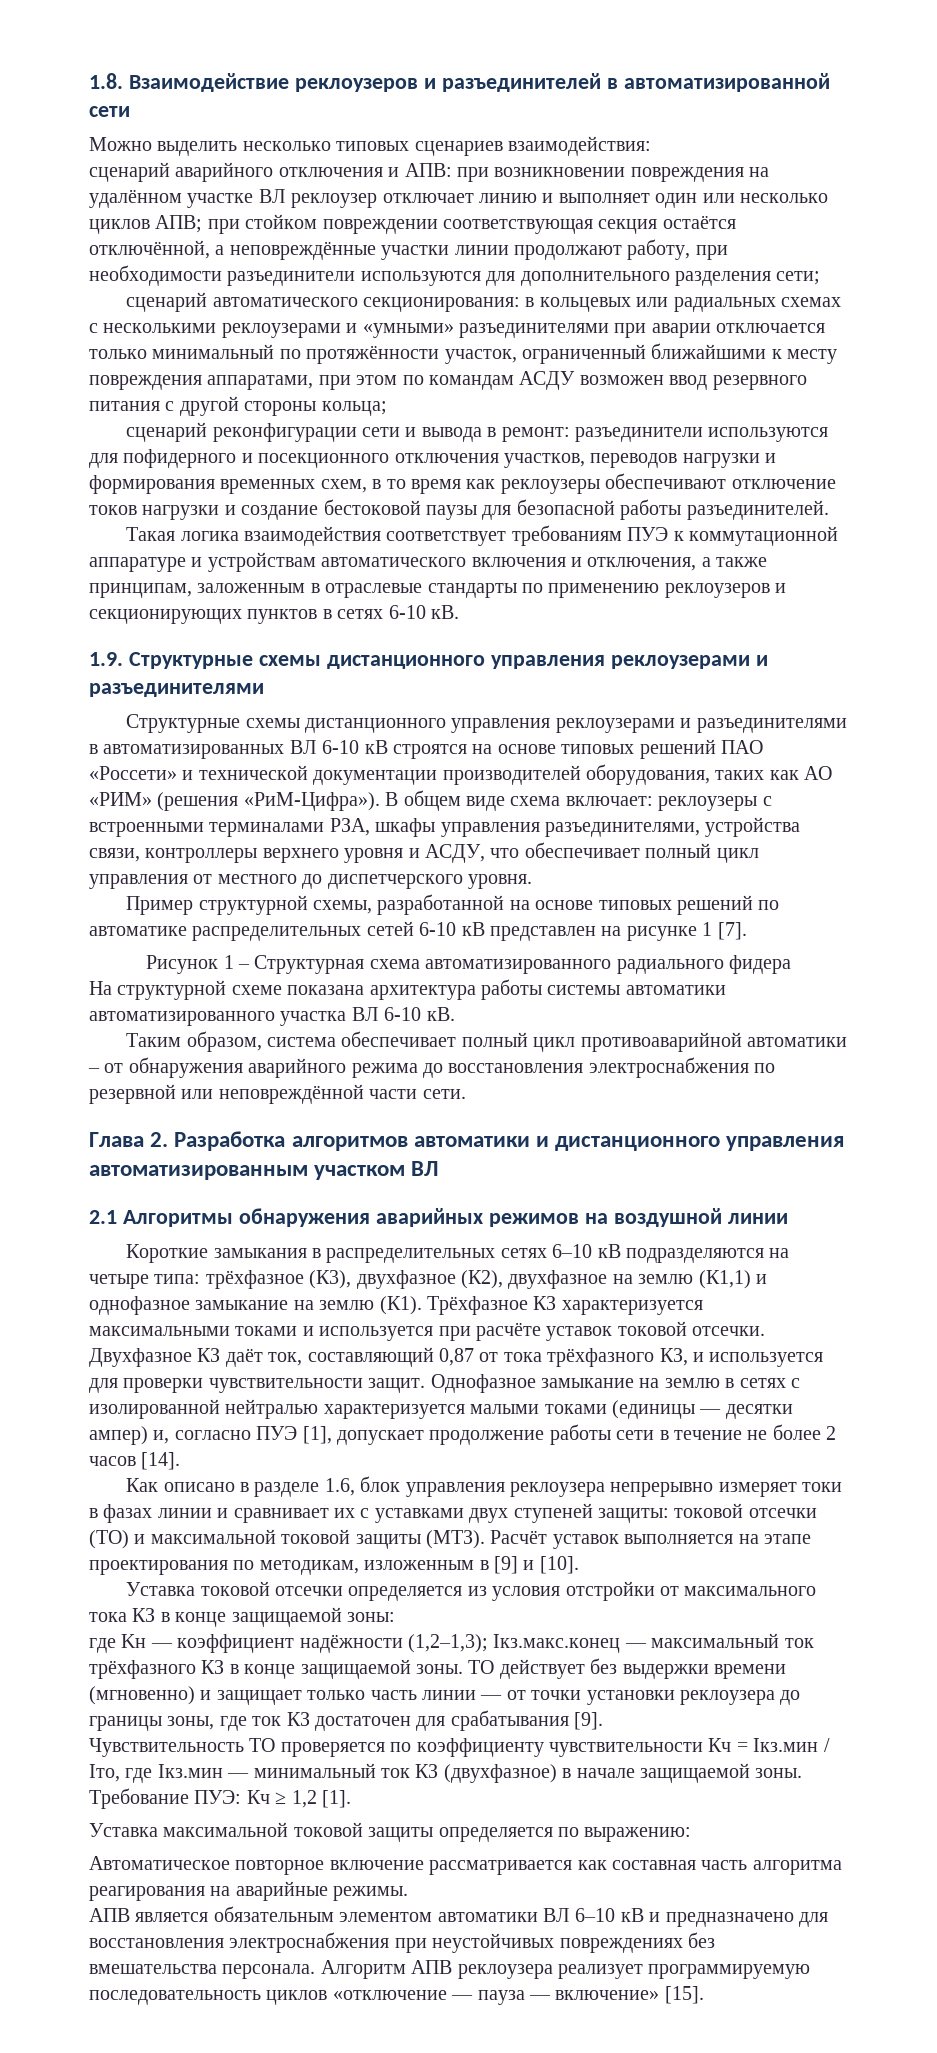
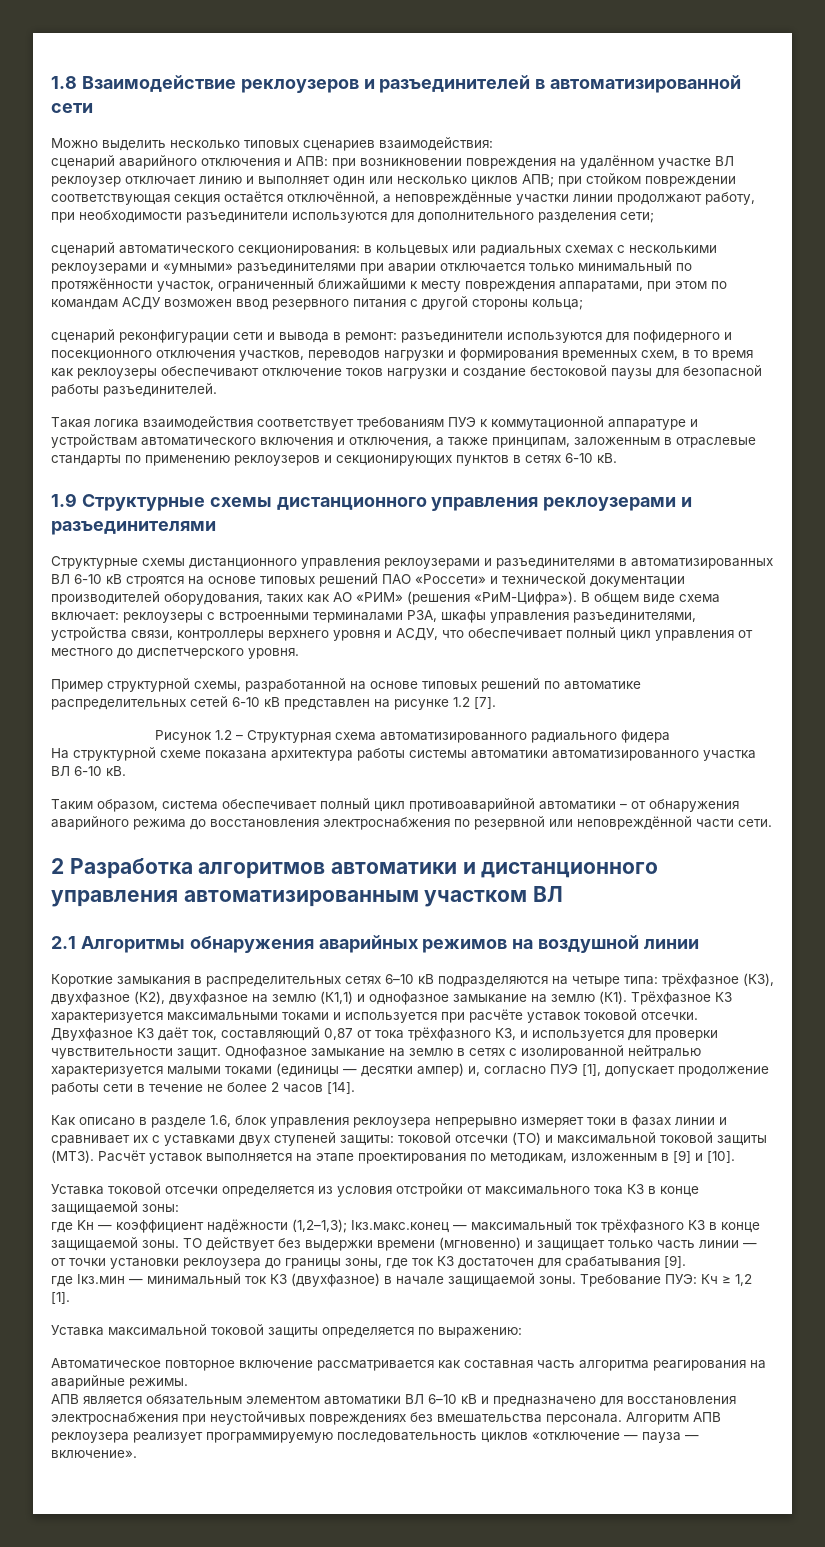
[89,73,123,89] 1.8. -> [51,76,77,89] 1.8
[89,652,123,666] 1.9. -> [51,493,77,507] 1.9
[702,922,713,936] 1 -> [453,697,470,707] 1.2
[223,955,234,969] 1 -> [215,730,232,740] 1.2
[89,1132,169,1147] Глава 2. -> [51,858,64,874] 2
[89,1738,830,1757] [89,1764,120,1782] Чувствительность ТО проверяется по коэффициенту чувствительности Кч = Iкз.мин / Iто, -> (686, 1261) none
[555,1986,704,2004] включение» [15]. -> [51,1450,137,1458] включение».

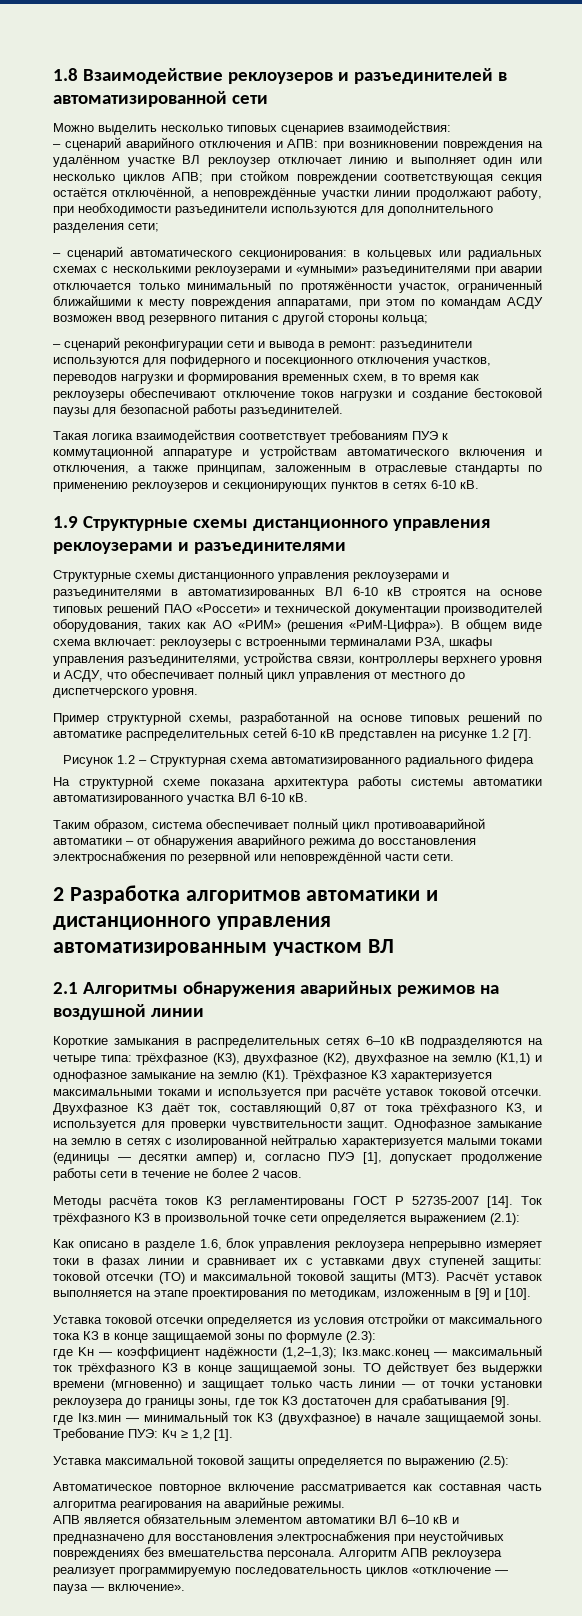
(493, 144) none -> [53,144,61,148] –
(654, 217) none -> [53,253,61,257] –
(583, 304) none -> [53,344,61,348] –
[283,1082,355,1094] часов [14]. -> [263,1171,302,1178] [53,1196,542,1208] [53,1211,520,1225] часов. // Методы расчёта токов КЗ регламентированы ГОСТ Р 52735-2007 [14]. Ток трёхфазного КЗ в произвольной точке сети определяется выражением (2.1):
[142,1204,179,1212] зоны: -> [235,1331,376,1343] зоны по формуле (2.3):
[438,1327,522,1338] выражению: -> [405,1456,509,1468] выражению (2.5):

